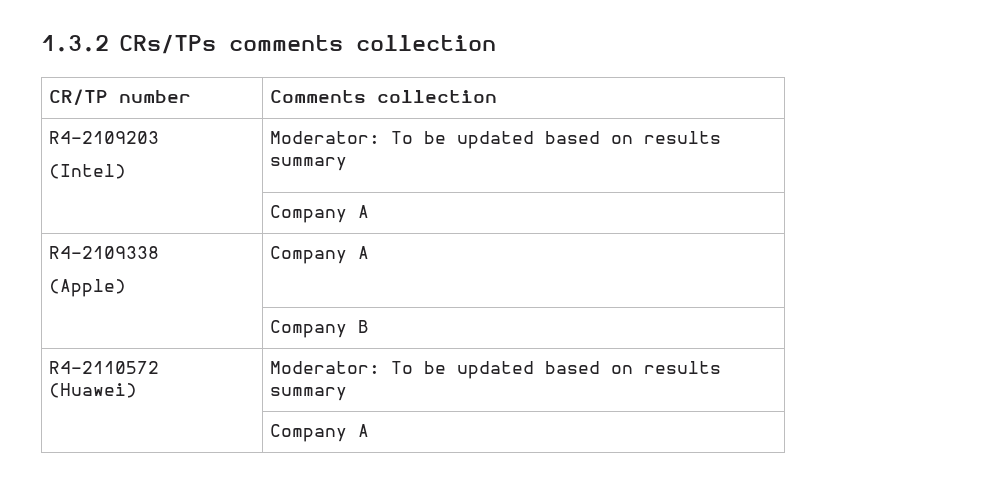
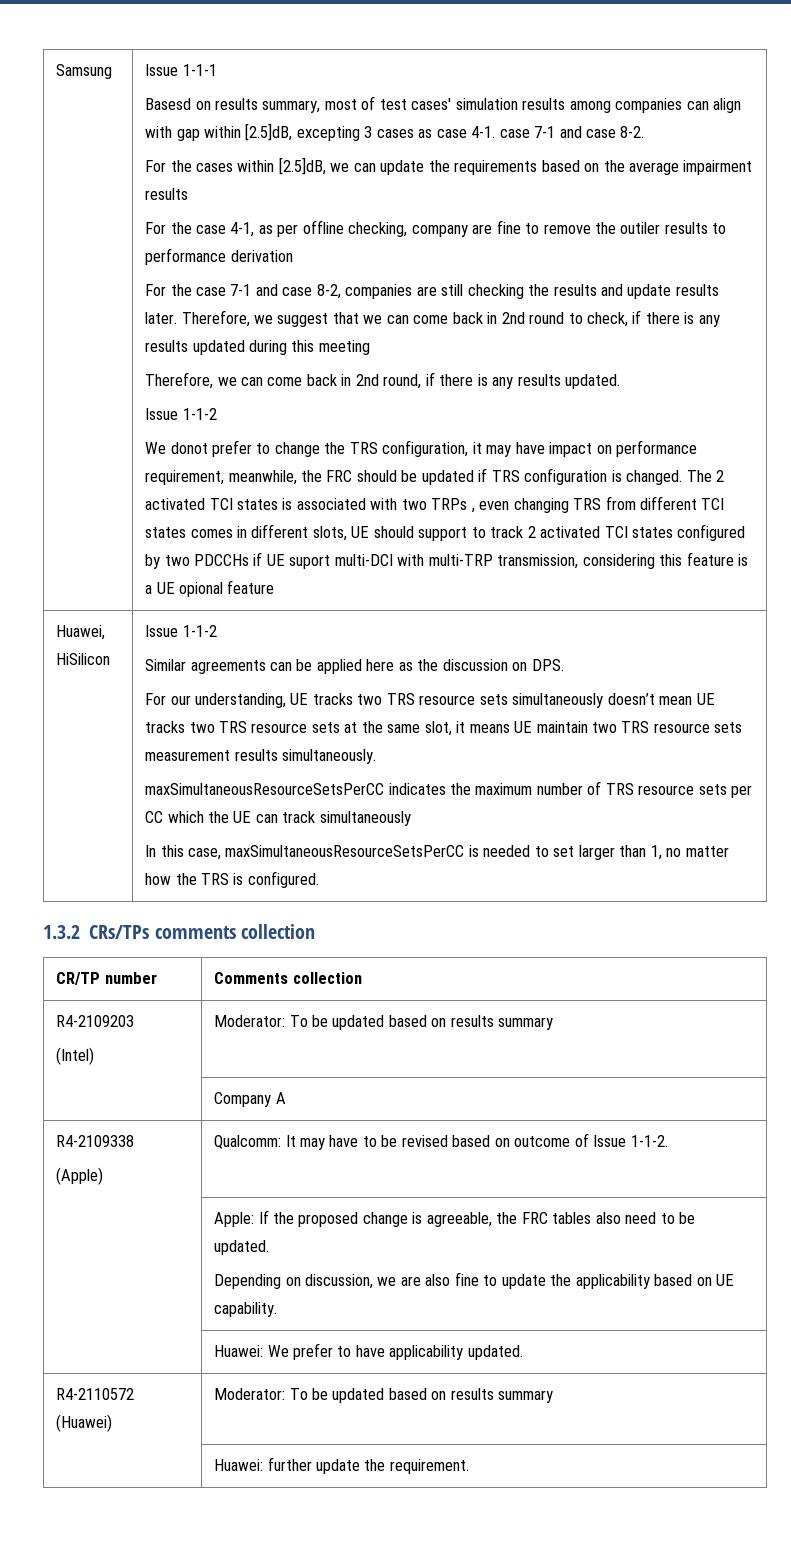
(41, 43) none -> [56,64,113,79] [145,64,217,76] [145,96,741,113] [145,123,645,141] [145,157,753,175] [145,188,189,200] [145,220,727,237] [145,248,293,265] [145,284,719,299] [145,310,720,327] [145,340,370,355] [145,372,620,389] [145,408,217,420] [145,440,697,457] [145,468,724,485] [145,496,725,513] [145,524,746,541] [145,552,748,569] [145,580,275,597] [56,625,106,640] [56,653,111,665] [145,625,217,637] [145,659,564,674] [145,693,715,708] [145,721,743,736] [145,749,376,764] [145,781,753,798] [145,811,411,826] [145,845,729,860] [145,871,319,888] Samsung | Issue 1-1-1 // Basesd on results summary, most of test cases' simulation results among companies can align with gap within [2.5]dB, excepting 3 cases as case 4-1. case 7-1 and case 8-2. // For the cases within [2.5]dB, we can update the requirements based on the average impairment results // For the case 4-1, as per offline checking, company are fine to remove the outiler results to performance derivation // For the case 7-1 and case 8-2, companies are still checking the results and update results later. Therefore, we suggest that we can come back in 2nd round to check, if there is any results updated during this meeting // Therefore, we can come back in 2nd round, if there is any results updated. // Issue 1-1-2 // We donot prefer to change the TRS configuration, it may have impact on performance requirement, meanwhile, the FRC should be updated if TRS configuration is changed. The 2 activated TCI states is associated with two TRPs , even changing TRS from different TCI states comes in different slots, UE should support to track 2 activated TCI states configured by two PDCCHs if UE suport multi-DCI with multi-TRP transmission, considering this feature is a UE opional feature // Huawei, HiSilicon | Issue 1-1-2 // Similar agreements can be applied here as the discussion on DPS. // For our understanding, UE tracks two TRS resource sets simultaneously doesn’t mean UE tracks two TRS resource sets at the same slot, it means UE maintain two TRS resource sets measurement results simultaneously. // maxSimultaneousResourceSetsPerCC indicates the maximum number of TRS resource sets per CC which the UE can track simultaneously // In this case, maxSimultaneousResourceSetsPerCC is needed to set larger than 1, no matter how the TRS is configured. //
[270,246,370,264] [270,320,370,338] Company A // | Company B -> [214,1133,668,1150] [214,1210,695,1227] [214,1240,270,1255] [214,1272,734,1289] [214,1302,278,1317] [214,1343,523,1360] Qualcomm: It may have to be revised based on outcome of Issue 1-1-2. // | Apple: If the proposed change is agreeable, the FRC tables also need to be updated. // Depending on discussion, we are also fine to update the applicability based on UE capability. // | Huawei: We prefer to have applicability updated.
[270,424,370,442] Company A -> [214,1457,469,1474] Huawei: further update the requirement.

